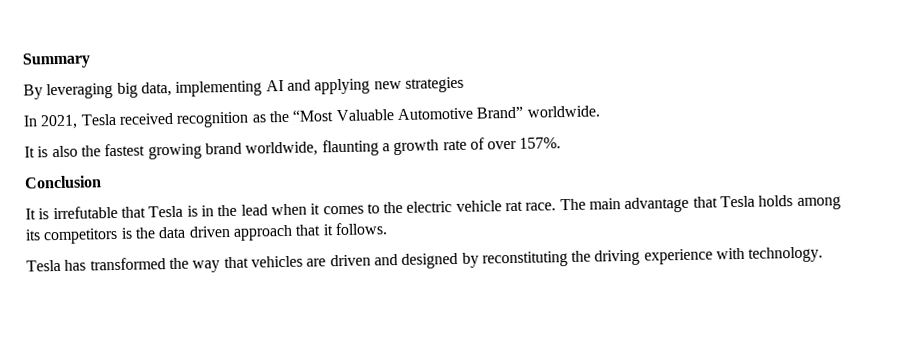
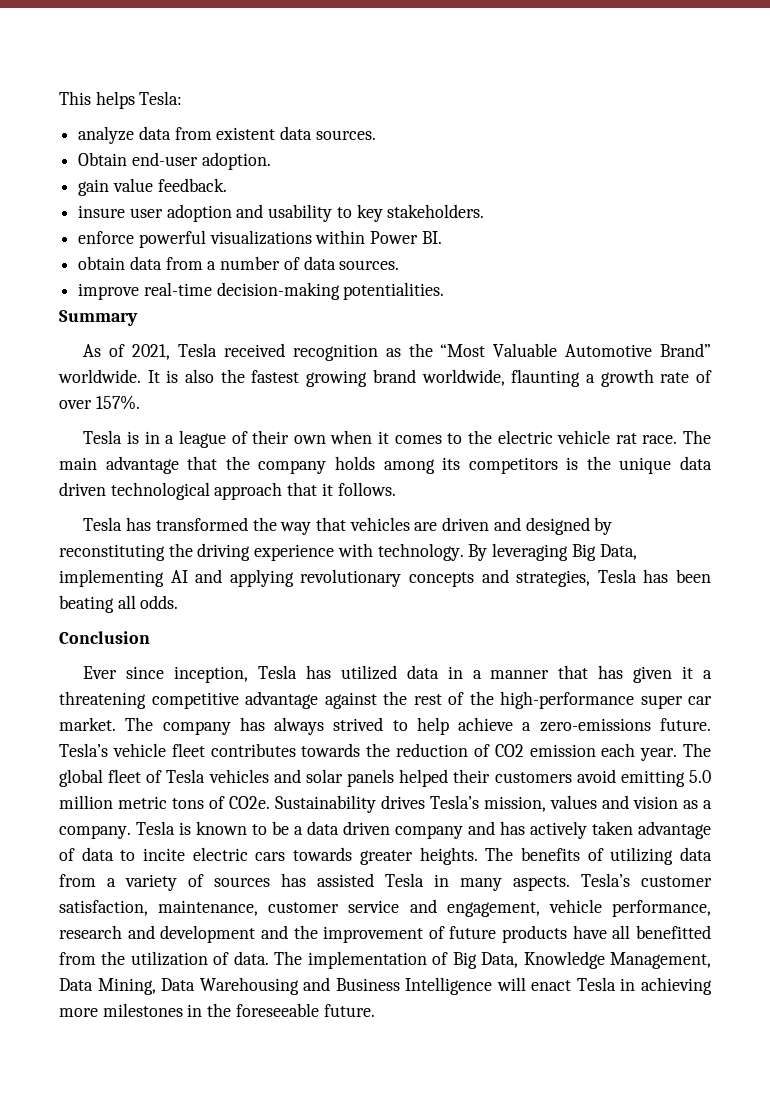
[22,52,91,69] [23,76,464,100] [23,115,38,127] Summary // By leveraging big data, implementing AI and applying new strategies // In -> [59,91,183,109] [78,126,376,144] [78,152,271,170] [78,178,227,196] [78,204,485,222] [78,230,442,248] [78,256,400,270] [78,282,445,300] [59,310,138,326] [83,344,126,357] This helps Tesla: // analyze data from existent data sources. // Obtain end-user adoption. // gain value feedback. // insure user adoption and usability to key stakeholders. // enforce powerful visualizations within Power BI. // obtain data from a number of data sources. // improve real-time decision-making potentialities. // Summary // As of
(600, 111) // -> (141, 376) none
[24,175,102,189] [25,204,268,220] Conclusion // It is irrefutable that Tesla is in the lead -> [83,430,326,448] Tesla is in a league of their own
[720,195,756,208] Tesla -> [225,456,327,474] the company
[158,225,231,239] data driven -> [619,456,713,474] [59,482,210,500] unique data driven technological
(824, 254) none -> [468,543,637,561] [59,569,712,587] [59,595,179,613] [59,631,150,644] [83,665,712,683] [59,691,712,709] [59,717,711,735] [59,743,712,761] [59,769,711,787] [59,795,712,813] [59,821,711,839] [59,847,713,865] [59,873,712,891] [59,899,712,917] [59,925,711,943] [59,951,711,969] [59,977,712,995] [59,1003,375,1017] By leveraging Big Data, implementing AI and applying revolutionary concepts and strategies, Tesla has been beating all odds. // Conclusion // Ever since inception, Tesla has utilized data in a manner that has given it a threatening competitive advantage against the rest of the high-performance super car market. The company has always strived to help achieve a zero-emissions future. Tesla’s vehicle fleet contributes towards the reduction of CO2 emission each year. The global fleet of Tesla vehicles and solar panels helped their customers avoid emitting 5.0 million metric tons of CO2e. Sustainability drives Tesla’s mission, values and vision as a company. Tesla is known to be a data driven company and has actively taken advantage of data to incite electric cars towards greater heights. The benefits of utilizing data from a variety of sources has assisted Tesla in many aspects. Tesla’s customer satisfaction, maintenance, customer service and engagement, vehicle performance, research and development and the improvement of future products have all benefitted from the utilization of data. The implementation of Big Data, Knowledge Management, Data Mining, Data Warehousing and Business Intelligence will enact Tesla in achieving more milestones in the foreseeable future.

